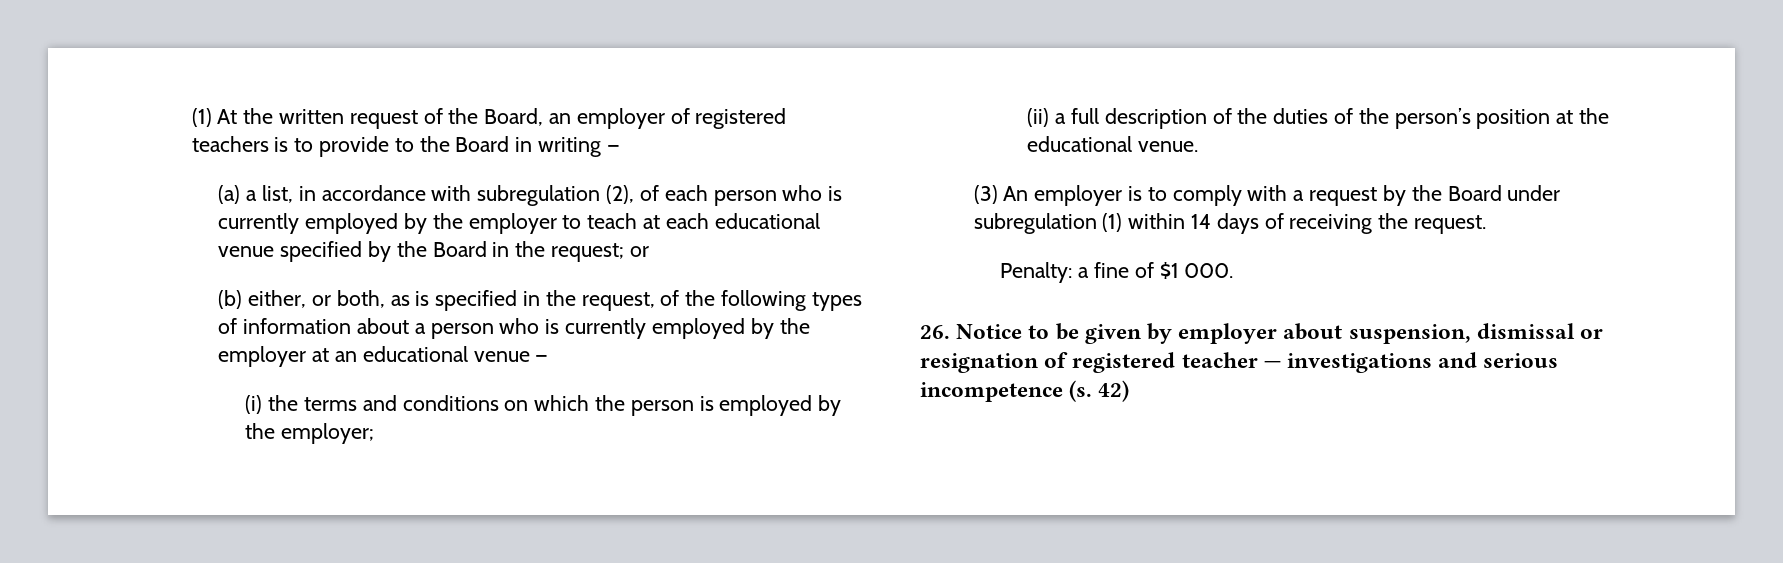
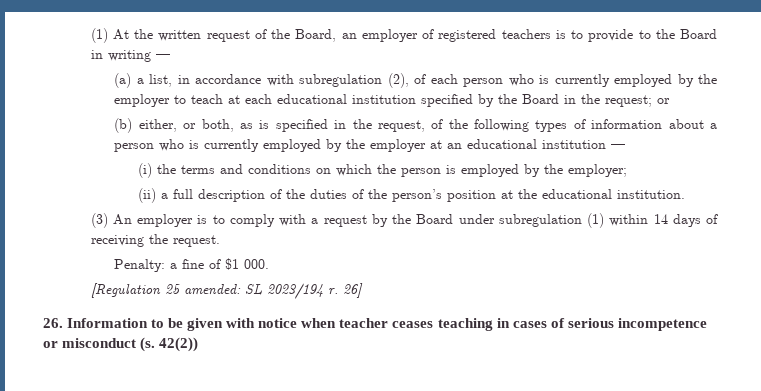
[218,246,275,257] venue -> [352,95,417,104] institution
[473,351,530,362] venue -> [542,140,607,149] institution
[1138,141,1199,152] venue. -> [617,190,686,199] institution.
(1234, 270) none -> [90,283,363,299] // [Regulation 25 amended: SL 2023/194 r. 26]
[956,324,1023,339] Notice -> [67,318,149,328] Information
[1147,323,1604,344] [920,352,1559,373] [920,380,1130,402] by employer about suspension, dismissal or resignation of registered teacher — investigations and serious incompetence (s. 42) -> [226,318,707,331] [43,337,199,352] with notice when teacher ceases teaching in cases of serious incompetence or misconduct (s. 42(2))

